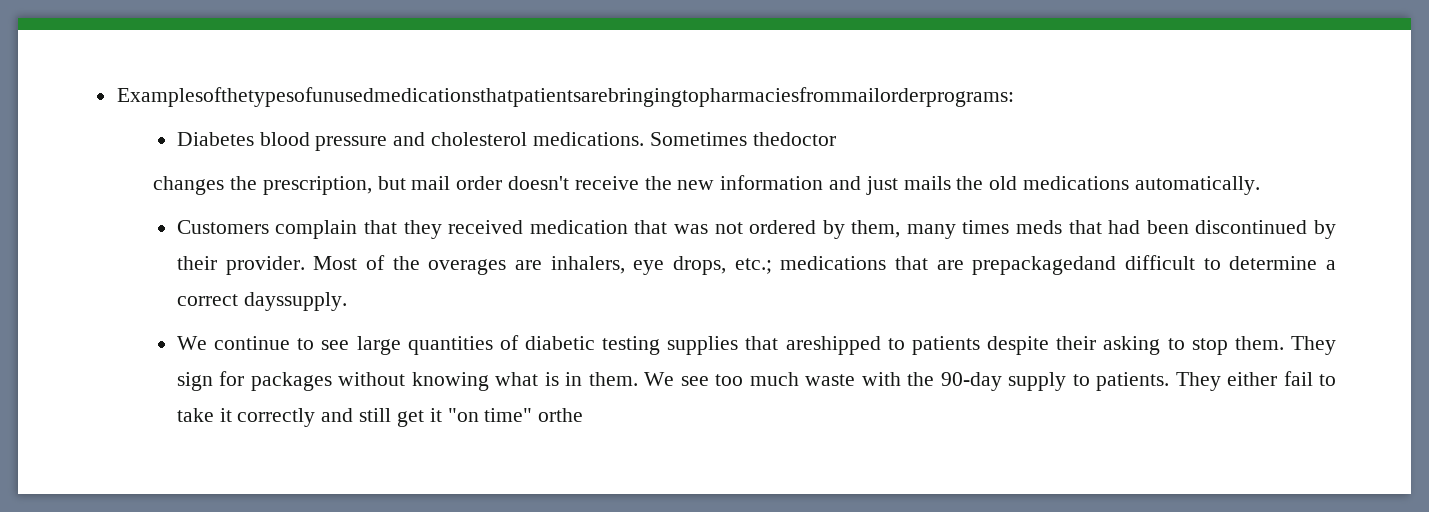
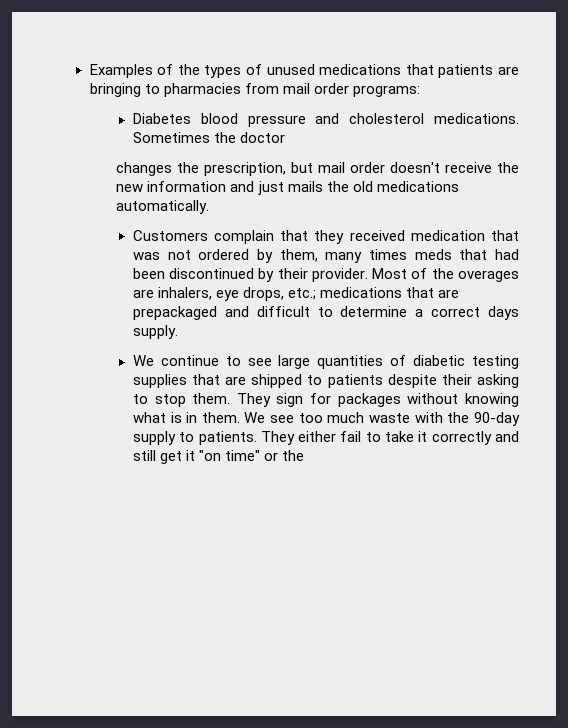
[116,87,1014,107] Examplesofthetypesofunusedmedicationsthatpatientsarebringingtopharmaciesfrommailorderprograms: -> [89,64,519,78] [89,83,420,97] Examples of the types of unused medications that patients are bringing to pharmacies from mail order programs:
[752,132,836,146] thedoctor -> [213,132,285,143] the doctor
[972,256,1117,275] prepackagedand -> [132,306,249,320] prepackaged and
[243,292,347,311] dayssupply. -> [488,306,520,320] [132,325,178,339] days supply.
[785,336,881,355] areshipped -> [225,374,303,388] are shipped
[538,408,584,422] orthe -> [264,450,305,461] or the

